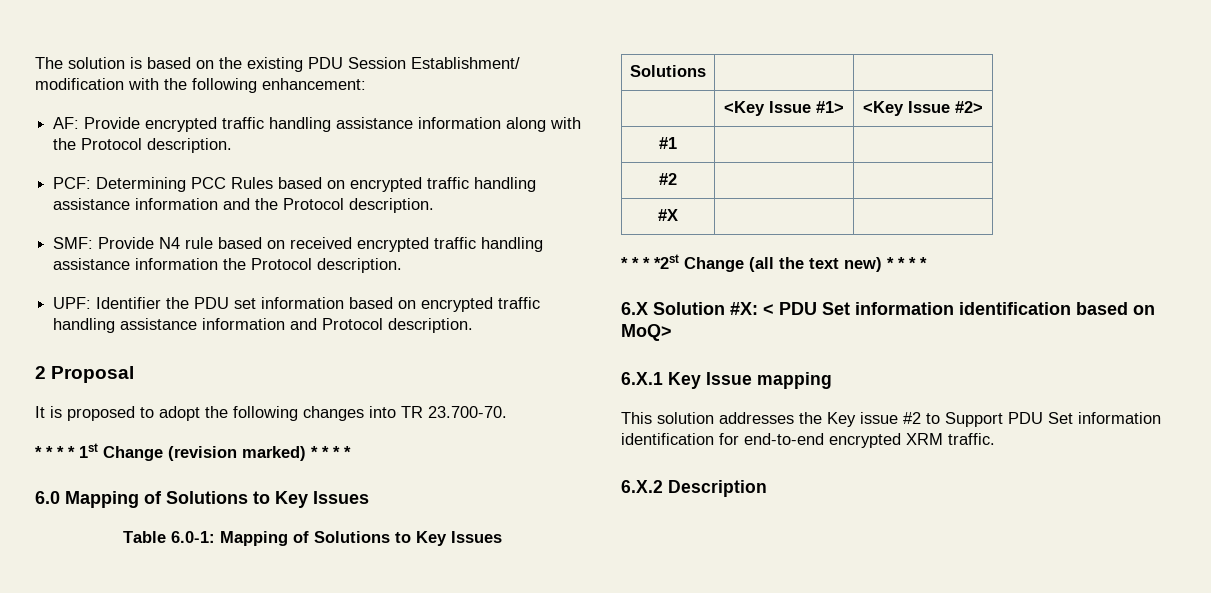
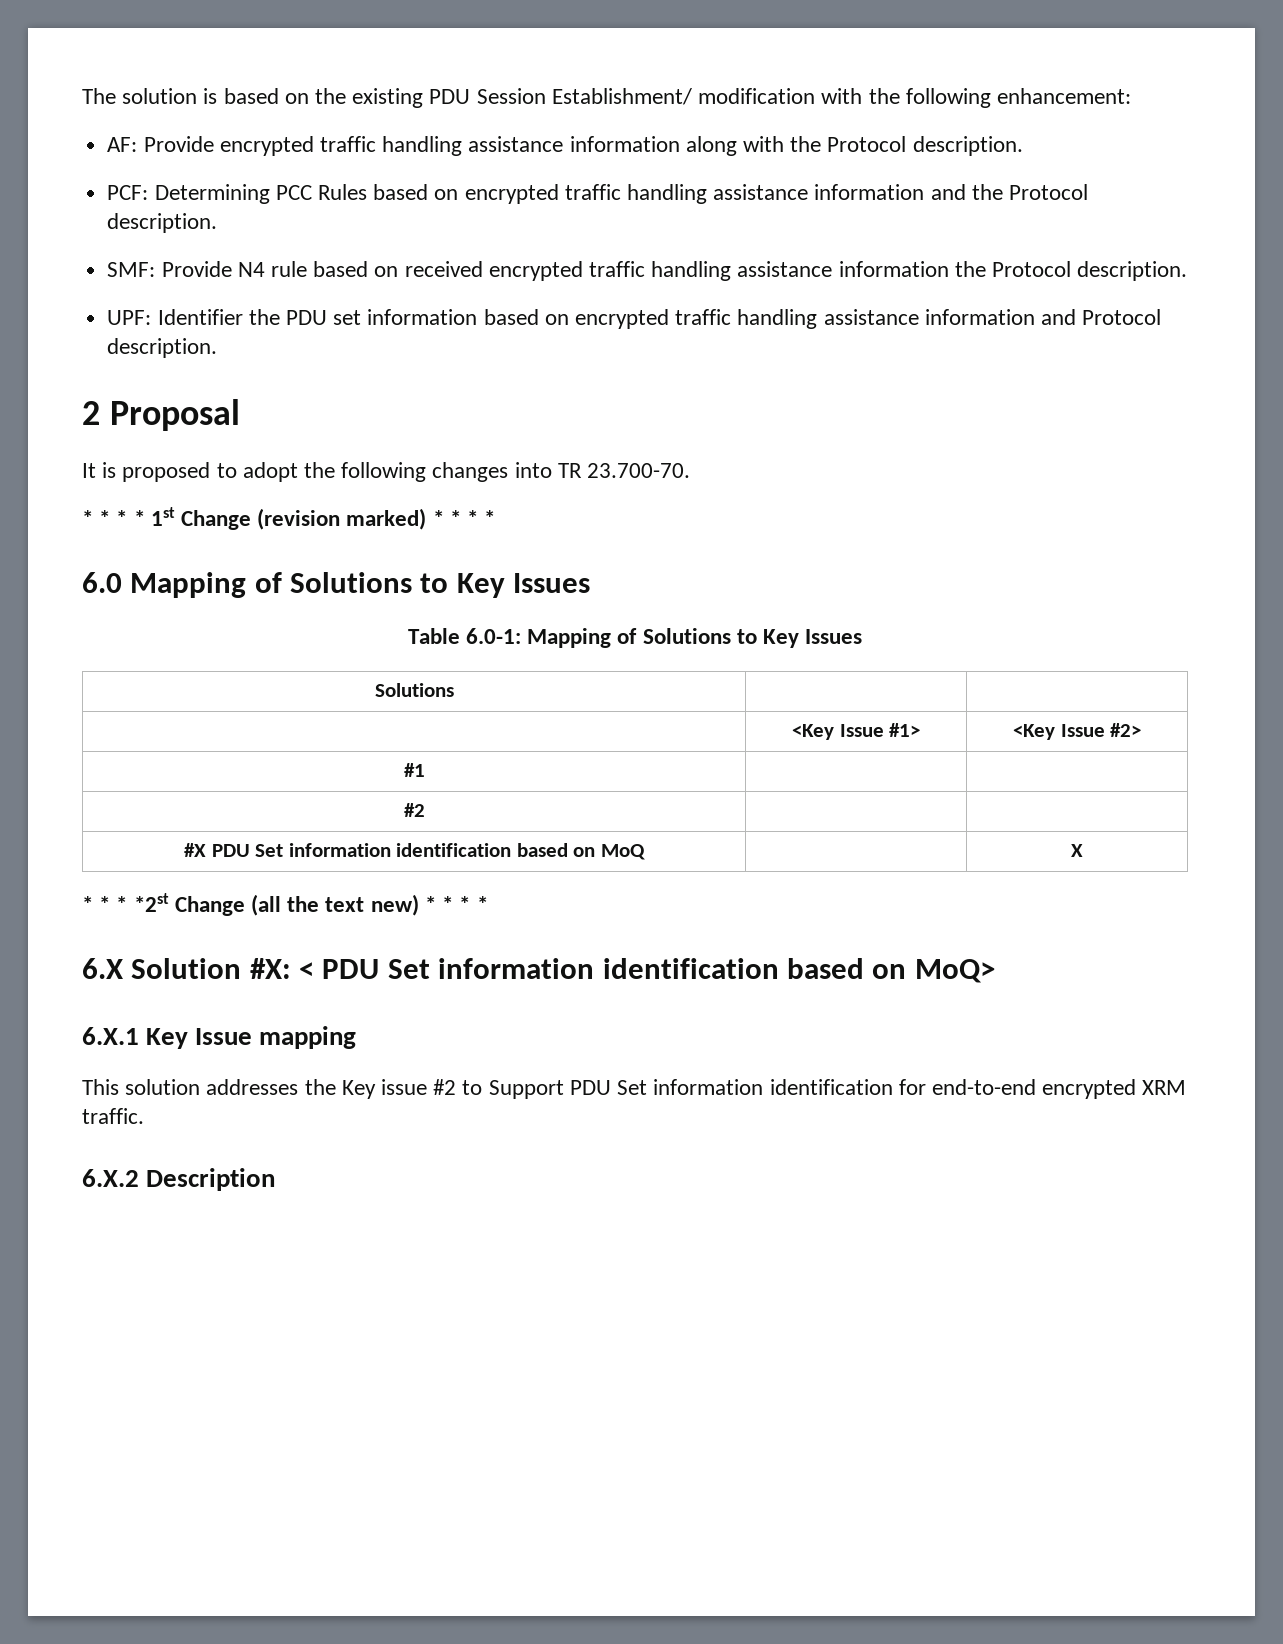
(678, 215) | | -> [211,843,645,860] [1071,844,1083,857] PDU Set information identification based on MoQ | | X

